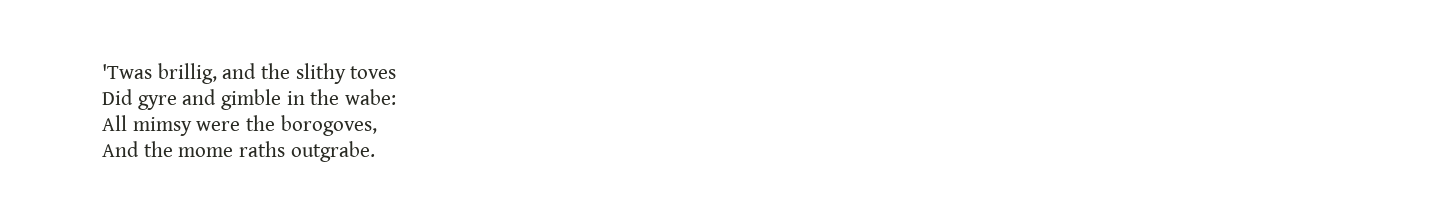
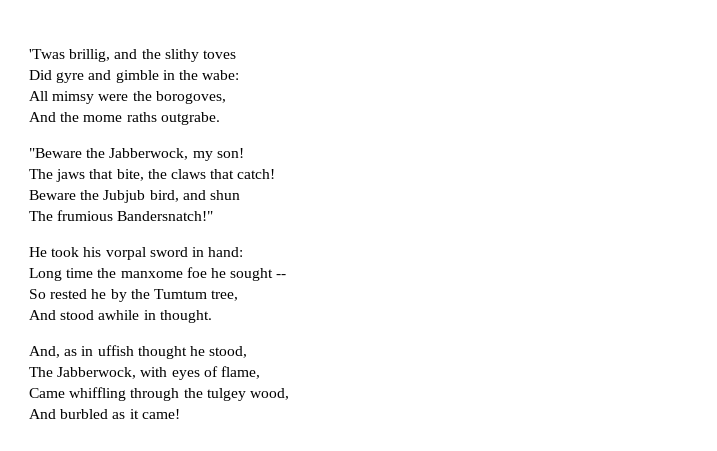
(375, 151) none -> [29,148,244,161] [29,169,276,182] [29,190,240,203] [29,210,214,221] [29,247,244,260] [29,267,287,281] [29,289,239,302] [29,310,212,323] [29,345,248,359] [29,366,260,380] [29,387,289,401] [29,409,180,419] // "Beware the Jabberwock, my son! // The jaws that bite, the claws that catch! // Beware the Jubjub bird, and shun // The frumious Bandersnatch!" // He took his vorpal sword in hand: // Long time the manxome foe he sought -- // So rested he by the Tumtum tree, // And stood awhile in thought. // And, as in uffish thought he stood, // The Jabberwock, with eyes of flame, // Came whiffling through the tulgey wood, // And burbled as it came!

